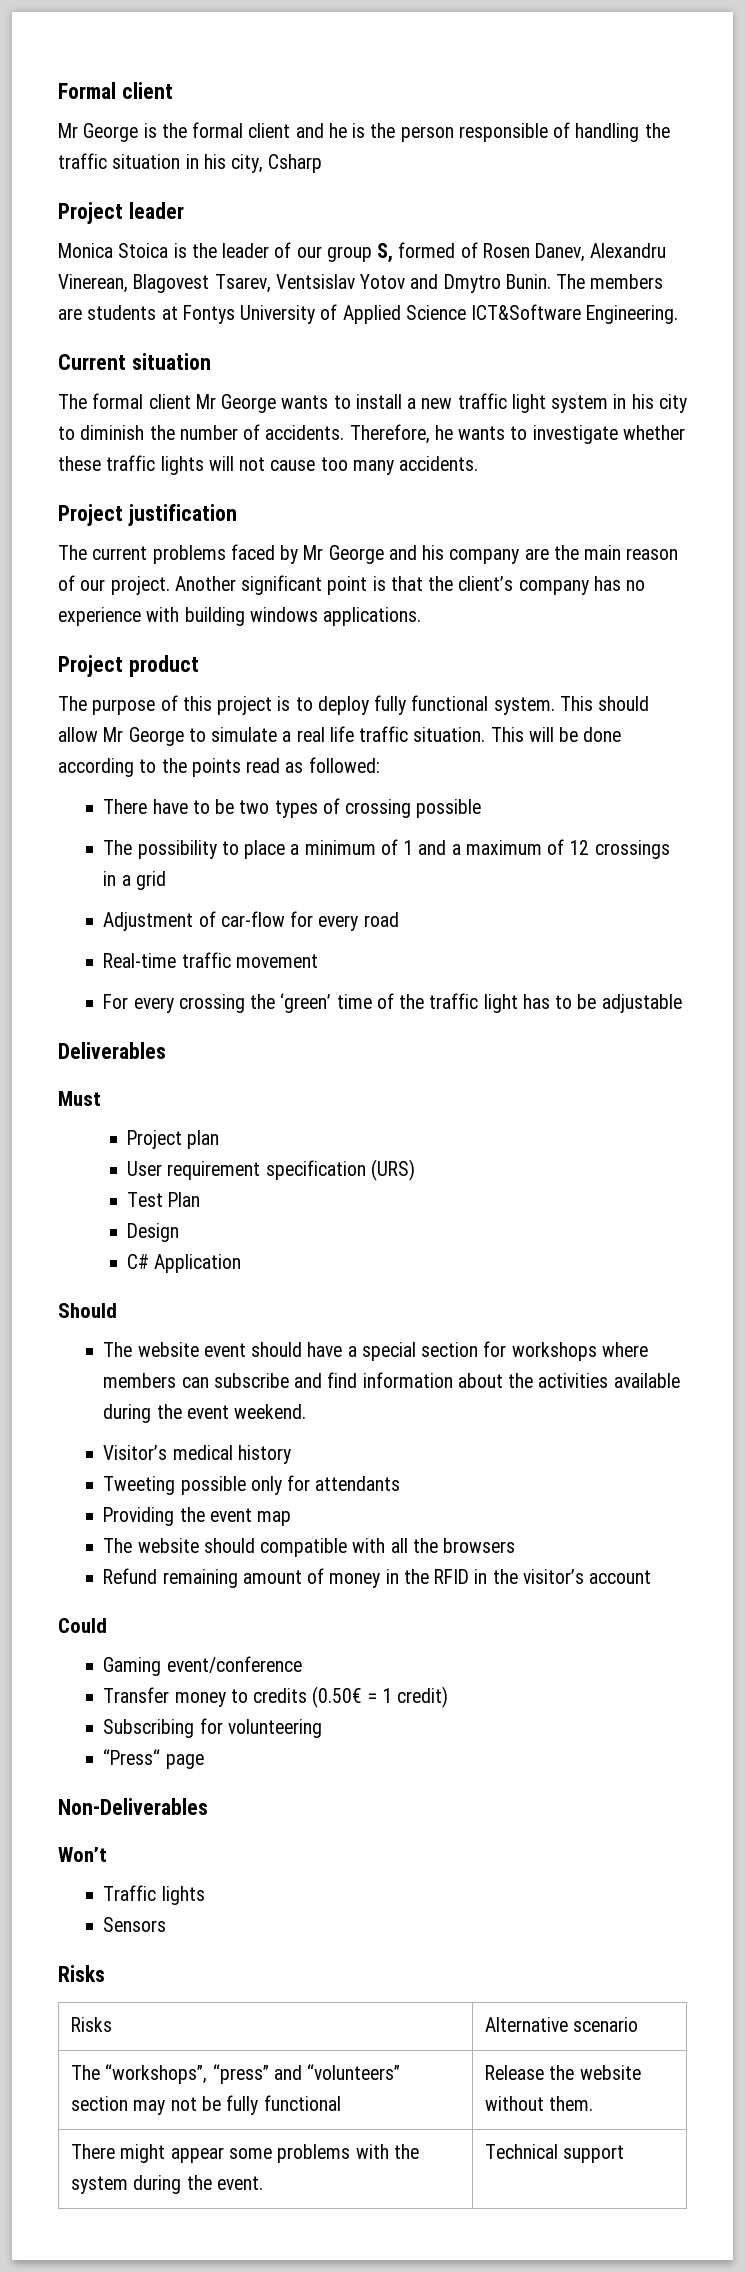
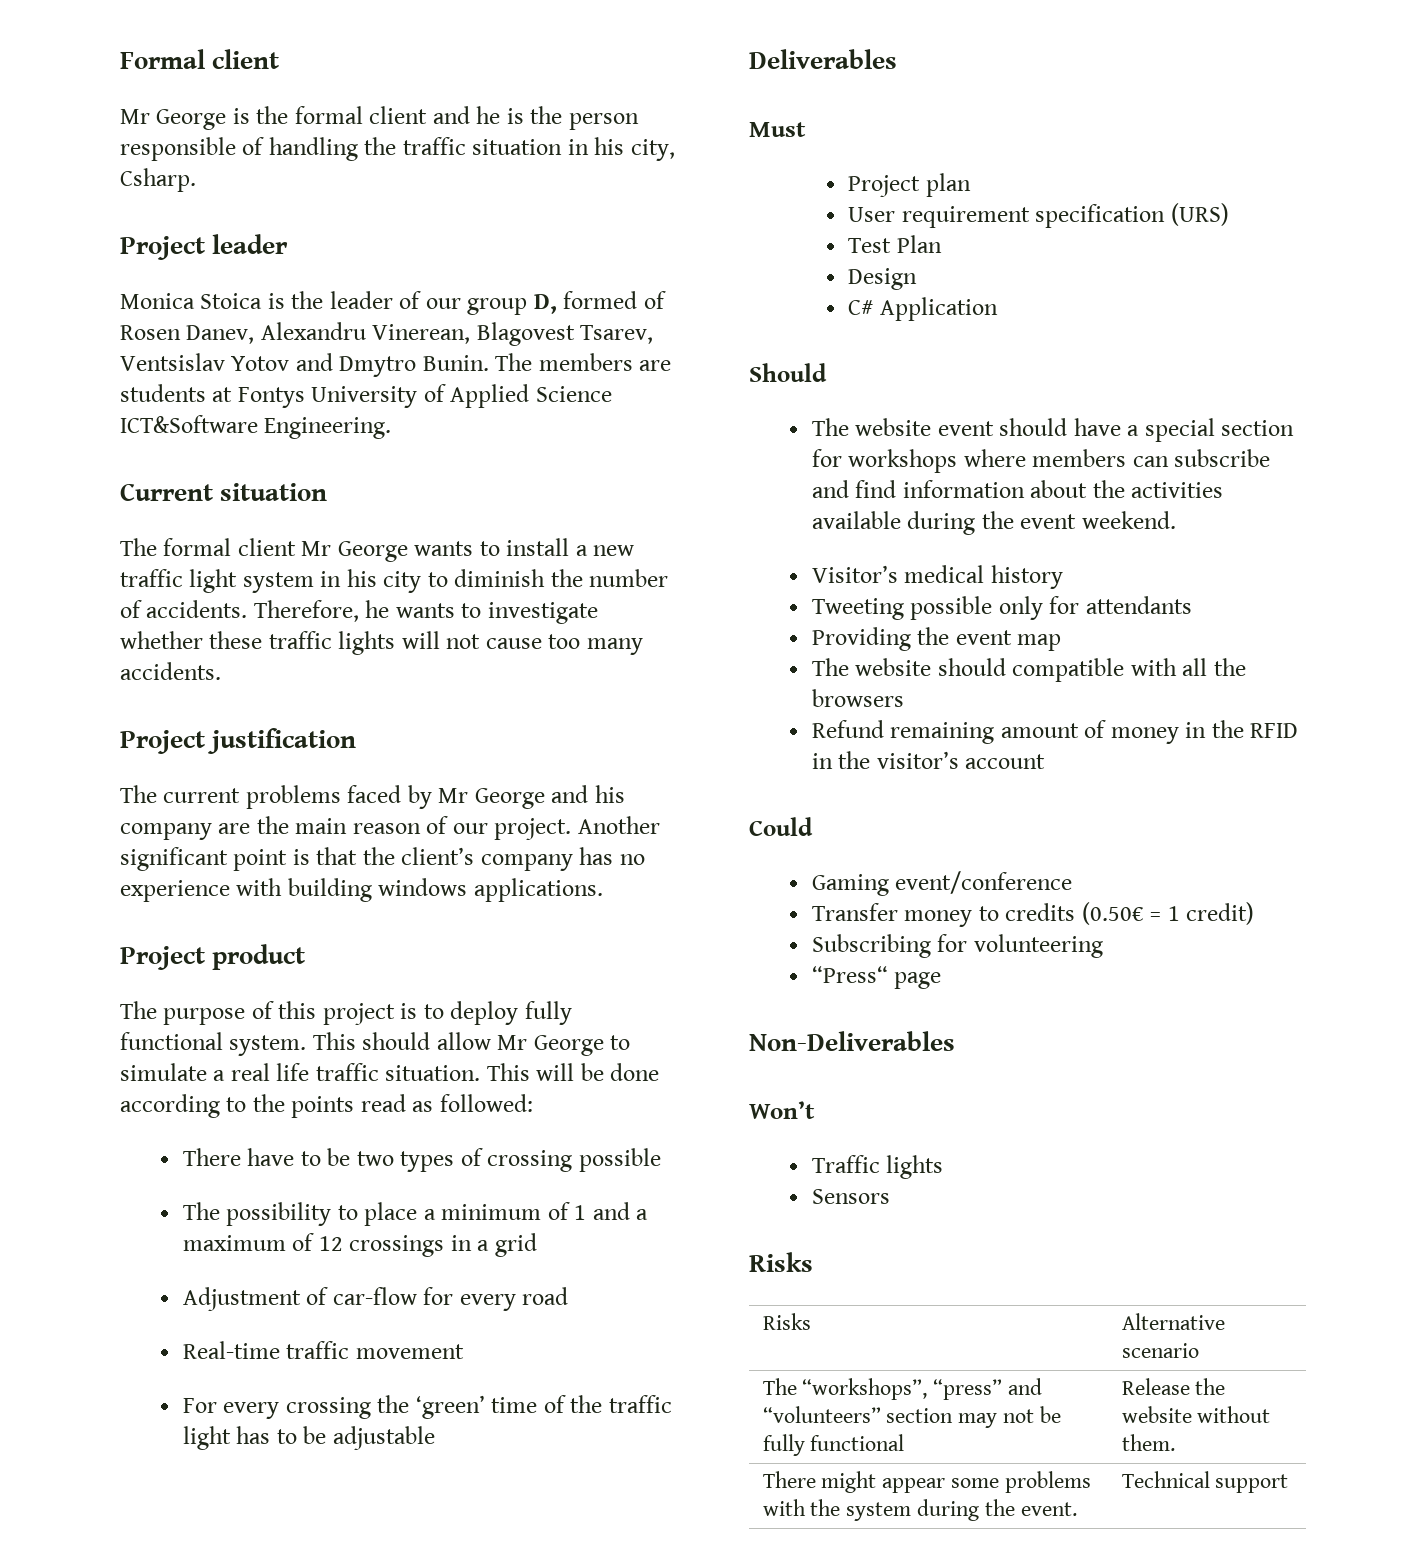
[268,154,323,173] Csharp -> [120,168,196,192] Csharp.
[377,243,394,263] S, -> [533,294,557,314] D,

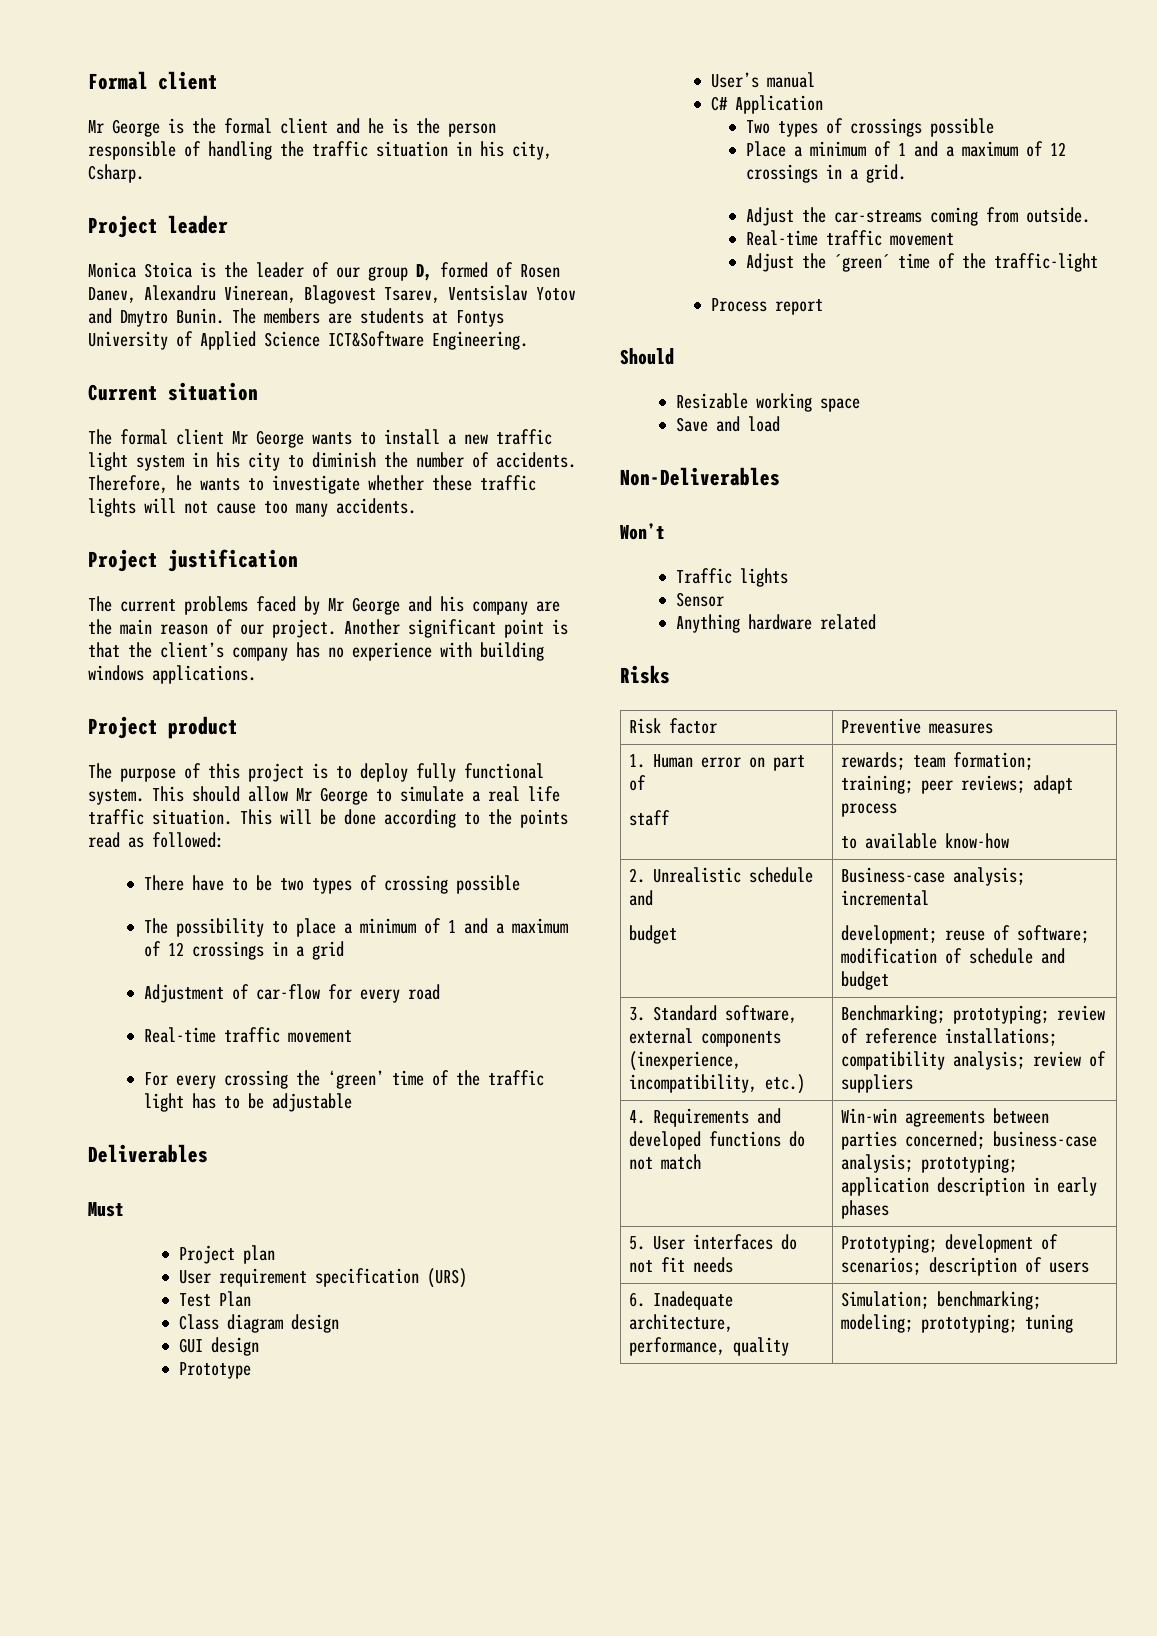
[848,268,918,290] [848,297,998,321] [749,363,827,382] [811,418,1295,442] [811,449,1271,473] [811,480,1224,498] [811,511,1176,535] [811,565,1063,589] [811,596,1192,620] [811,627,1062,651] [811,658,1246,682] [811,689,904,707] [811,720,1299,744] [811,751,1046,769] [749,817,813,836] [811,871,1073,896] [811,902,1255,927] [811,934,1103,958] [811,966,942,989] [749,1031,955,1051] [749,1101,815,1119] [811,1155,944,1179] [811,1189,890,1204] [749,1252,813,1272] [762,1313,811,1330] [1121,1313,1225,1330] [1121,1343,1199,1358] [762,1378,1043,1400] [762,1406,1061,1428] [762,1434,905,1456] [1121,1378,1226,1395] [1121,1406,1271,1423] [1121,1434,1175,1451] [762,1471,1091,1493] [762,1499,1077,1521] [1121,1471,1289,1493] Design // C# Application // Should // The website event should have a special section for workshops where members can subscribe and find information about the activities available during the event weekend. // Visitor’s medical history // Tweeting possible only for attendants // Providing the event map // The website should compatible with all the browsers // Refund remaining amount of money in the RFID in the visitor’s account // Could // Gaming event/conference // Transfer money to credits (0.50€ = 1 credit) // Subscribing for volunteering // “Press“ page // Non-Deliverables // Won’t // Traffic lights // Sensors // Risks // Risks | Alternative scenario // The “workshops”, “press” and “volunteers” section may not be fully functional | Release the website without them. // There might appear some problems with the system during the event. | Technical support -> [178,1314,339,1333] [178,1337,259,1356] [178,1362,251,1379] [710,72,815,88] [710,95,823,114] [746,118,995,137] [746,141,1067,157] [746,164,907,183] [746,207,1091,226] [746,230,955,246] [746,253,1099,272] [710,298,823,315] [620,348,674,365] [675,393,860,412] [675,416,780,432] [620,467,780,486] [620,523,665,540] [675,568,788,587] [675,592,724,607] [675,614,876,633] [620,665,670,684] [629,718,718,734] [841,718,994,734] [629,754,806,771] [629,775,647,791] [629,810,671,826] [841,752,1034,770] [841,775,1074,794] [841,803,898,817] [841,833,1010,849] [629,867,814,883] [629,890,654,906] [629,925,678,944] [841,867,1026,886] [841,890,930,906] [841,925,1090,944] [841,948,1066,964] [841,971,890,990] [629,1005,798,1023] [629,1028,782,1047] [629,1051,742,1071] [629,1074,806,1094] [841,1005,1106,1024] [841,1028,1058,1046] [841,1051,1107,1070] [841,1074,914,1093] [629,1108,782,1127] [629,1131,806,1150] [629,1154,702,1170] [841,1108,1050,1127] [841,1131,1098,1150] [841,1154,1018,1173] [841,1177,1098,1196] [841,1200,890,1219] [629,1234,798,1250] [629,1257,734,1273] [841,1234,1059,1253] [841,1257,1090,1276] [629,1291,734,1310] [629,1314,734,1332] [629,1337,790,1356] [841,1291,1042,1310] [841,1314,1074,1333] Class diagram design // GUI design // Prototype // User’s manual // C# Application // Two types of crossings possible // Place a minimum of 1 and a maximum of 12 crossings in a grid. // Adjust the car-streams coming from outside. // Real-time traffic movement // Adjust the ´green´ time of the traffic-light // Process report // Should // Resizable working space // Save and load // Non-Deliverables // Won’t // Traffic lights // Sensor // Anything hardware related // Risks // Risk factor | Preventive measures // 1. Human error on part of // staff | rewards; team formation; training; peer reviews; adapt process // to available know-how // 2. Unrealistic schedule and // budget | Business-case analysis; incremental // development; reuse of software; modification of schedule and budget // 3. Standard software, external components (inexperience, incompatibility, etc.) | Benchmarking; prototyping; review of reference installations; compatibility analysis; review of suppliers // 4. Requirements and developed functions do not match | Win-win agreements between parties concerned; business-case analysis; prototyping; application description in early phases // 5. User interfaces do not fit needs | Prototyping; development of scenarios; description of users // 6. Inadequate architecture, performance, quality | Simulation; benchmarking; modeling; prototyping; tuning

